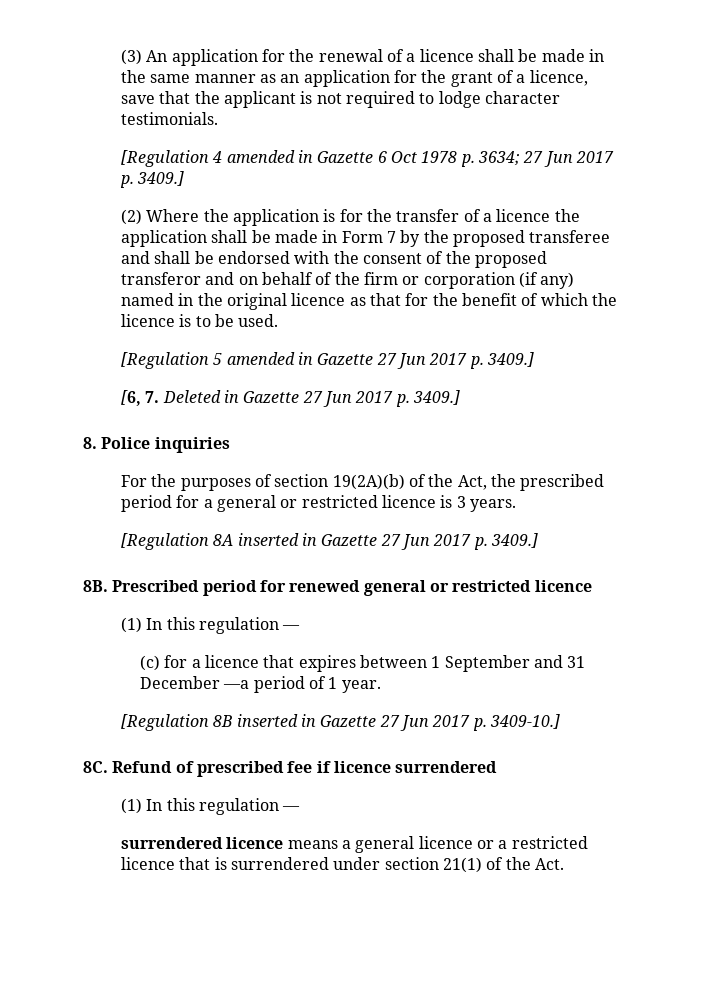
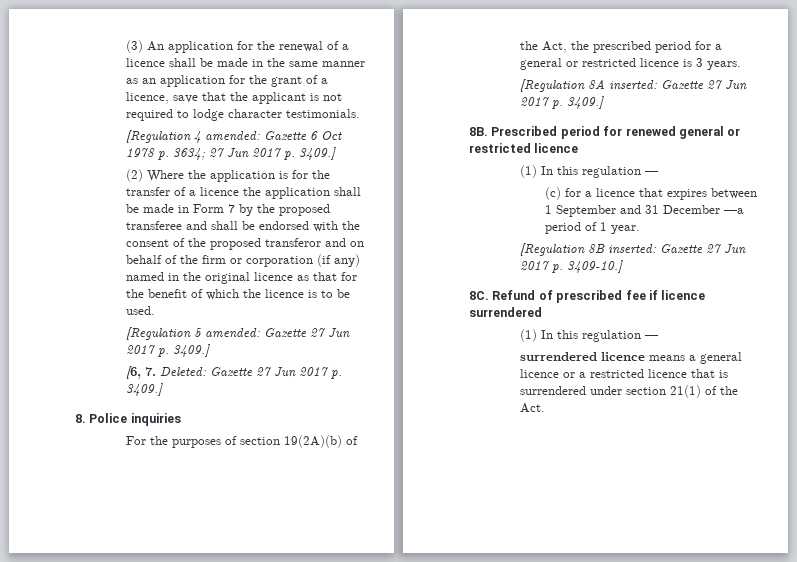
[226,150,313,163] amended in -> [204,131,260,141] amended:
[226,352,313,365] amended in -> [204,328,260,338] amended:
[162,390,239,403] Deleted in -> [159,367,206,376] Deleted:
[237,533,317,546] inserted in -> [608,80,657,90] inserted:
[236,714,316,727] inserted in -> [607,244,656,254] inserted:

